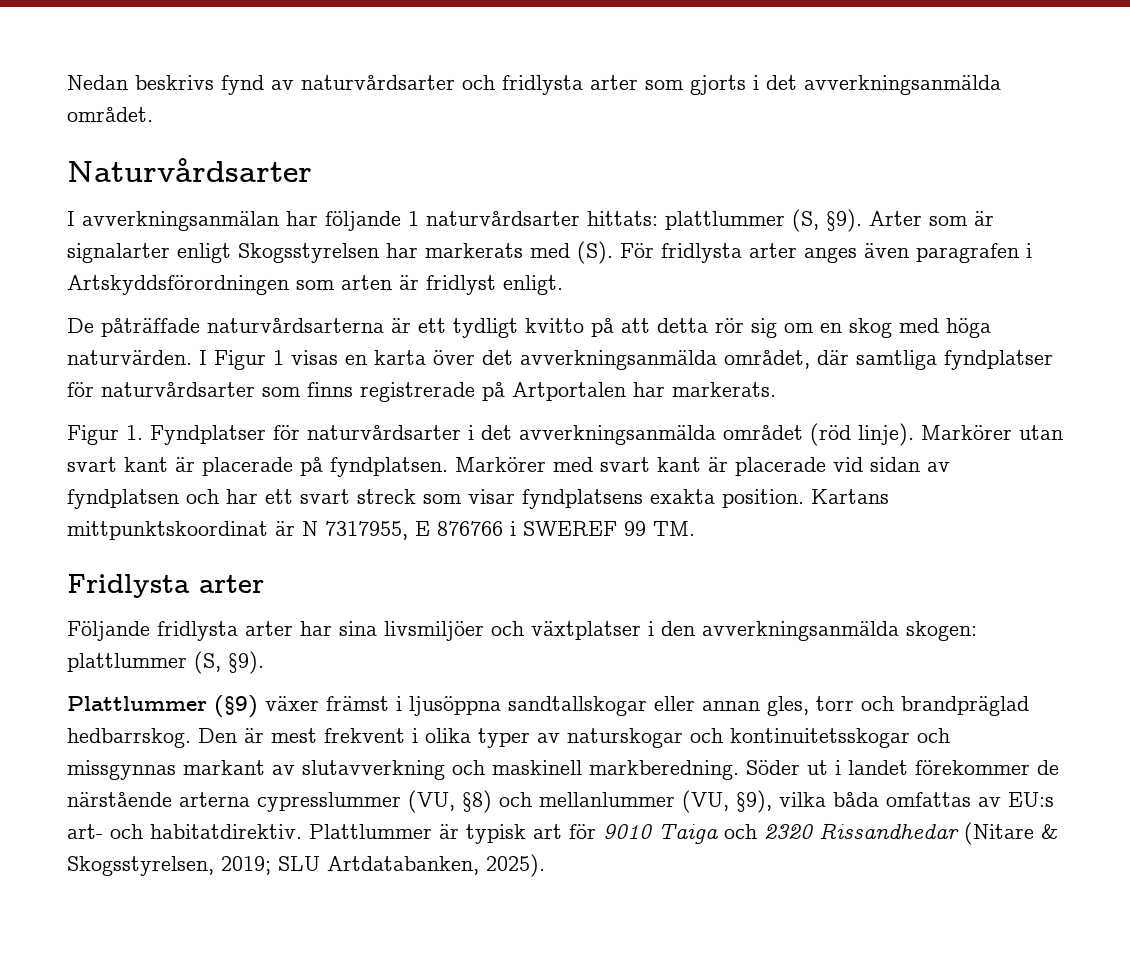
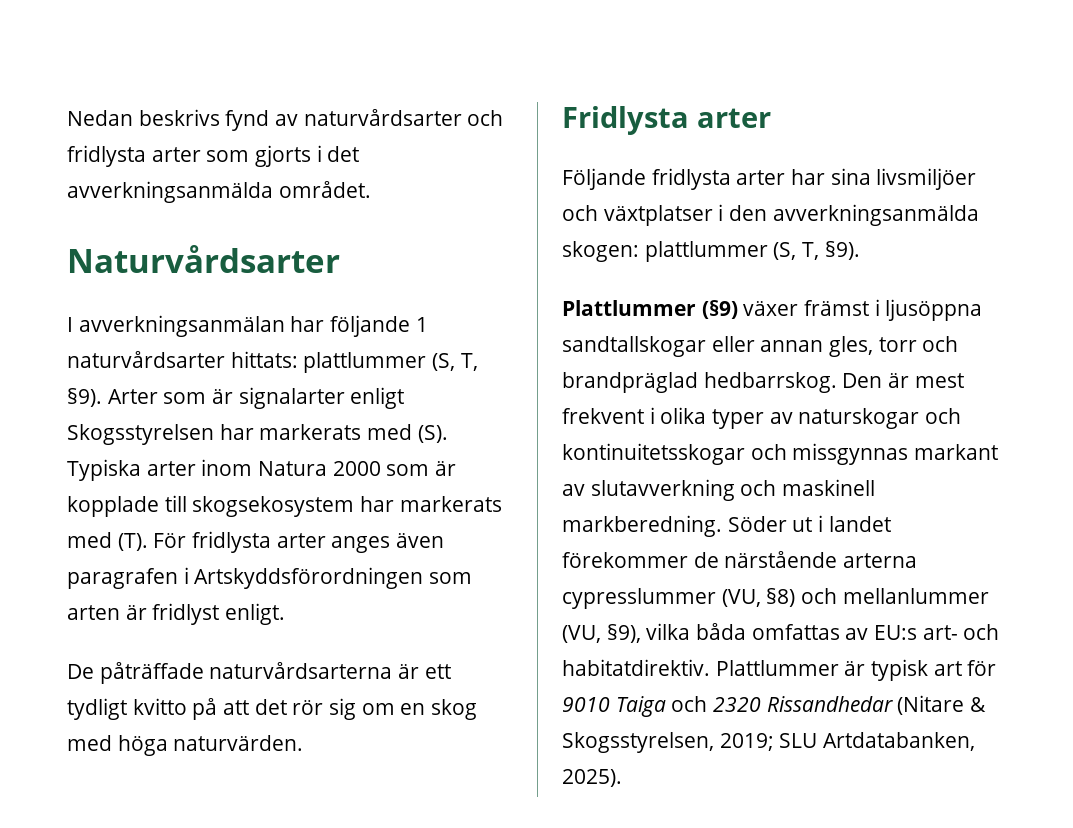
(819, 220) none -> [460,353,478,371] T,
(613, 252) none -> [67,459,457,481] [67,495,502,517] [67,532,148,551] Typiska arter inom Natura 2000 som är kopplade till skogsekosystem har markerats med (T).
[657,318,708,333] detta -> [254,699,287,715] det
[199,350,1053,370] [67,382,776,402] [67,423,1063,446] [67,457,950,477] [67,489,889,509] [67,521,695,540] I Figur 1 visas en karta över det avverkningsanmälda området, där samtliga fyndplatser för naturvårdsarter som finns registrerade på Artportalen har markerats. // Figur 1. Fyndplatser för naturvårdsarter i det avverkningsanmälda området (röd linje). Markörer utan svart kant är placerade på fyndplatsen. Markörer med svart kant är placerade vid sidan av fyndplatsen och har ett svart streck som visar fyndplatsens exakta position. Kartans mittpunktskoordinat är N 7317955, E 876766 i SWEREF 99 TM. -> (304, 743) none
(221, 662) none -> [802,242,820,260] T,

